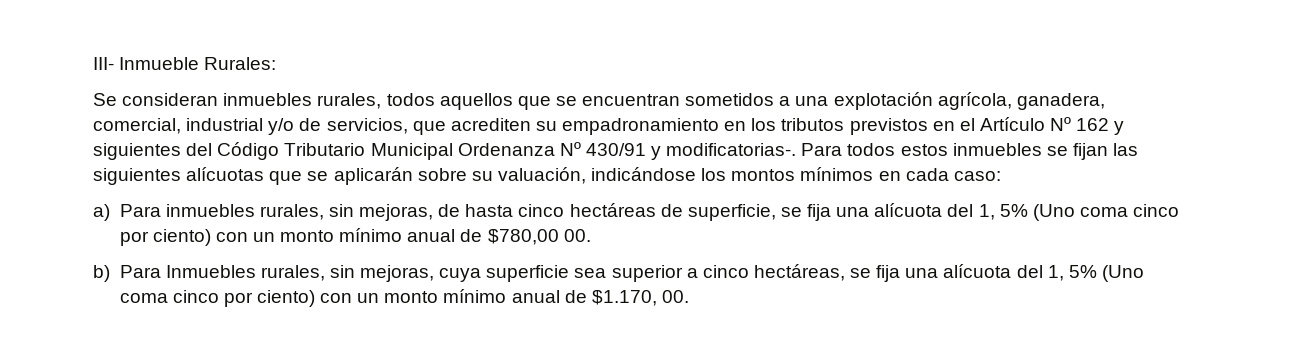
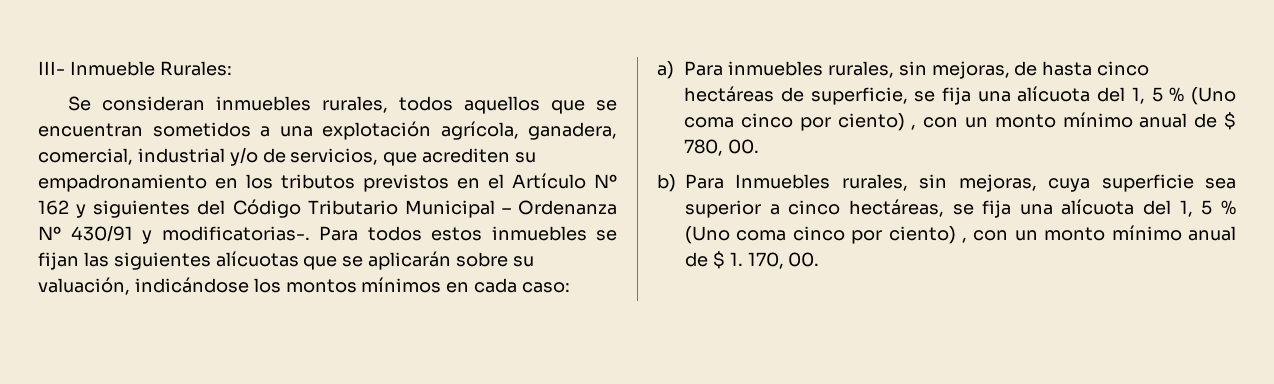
(453, 151) none -> [501,208,511,214] –
[999,204,1180,221] [119,228,559,246] 5% (Uno coma cinco por ciento) con un monto mínimo anual de $780,00 -> [1151,87,1236,105] [684,112,1236,131] [684,139,724,156] 5 % (Uno coma cinco por ciento) , con un monto mínimo anual de $ 780,
[1068,265,1144,282] [119,289,657,307] 5% (Uno coma cinco por ciento) con un monto mínimo anual de $1.170, -> [1201,200,1236,215] [685,225,1236,244] [685,251,784,269] 5 % (Uno coma cinco por ciento) , con un monto mínimo anual de $ 1. 170,

